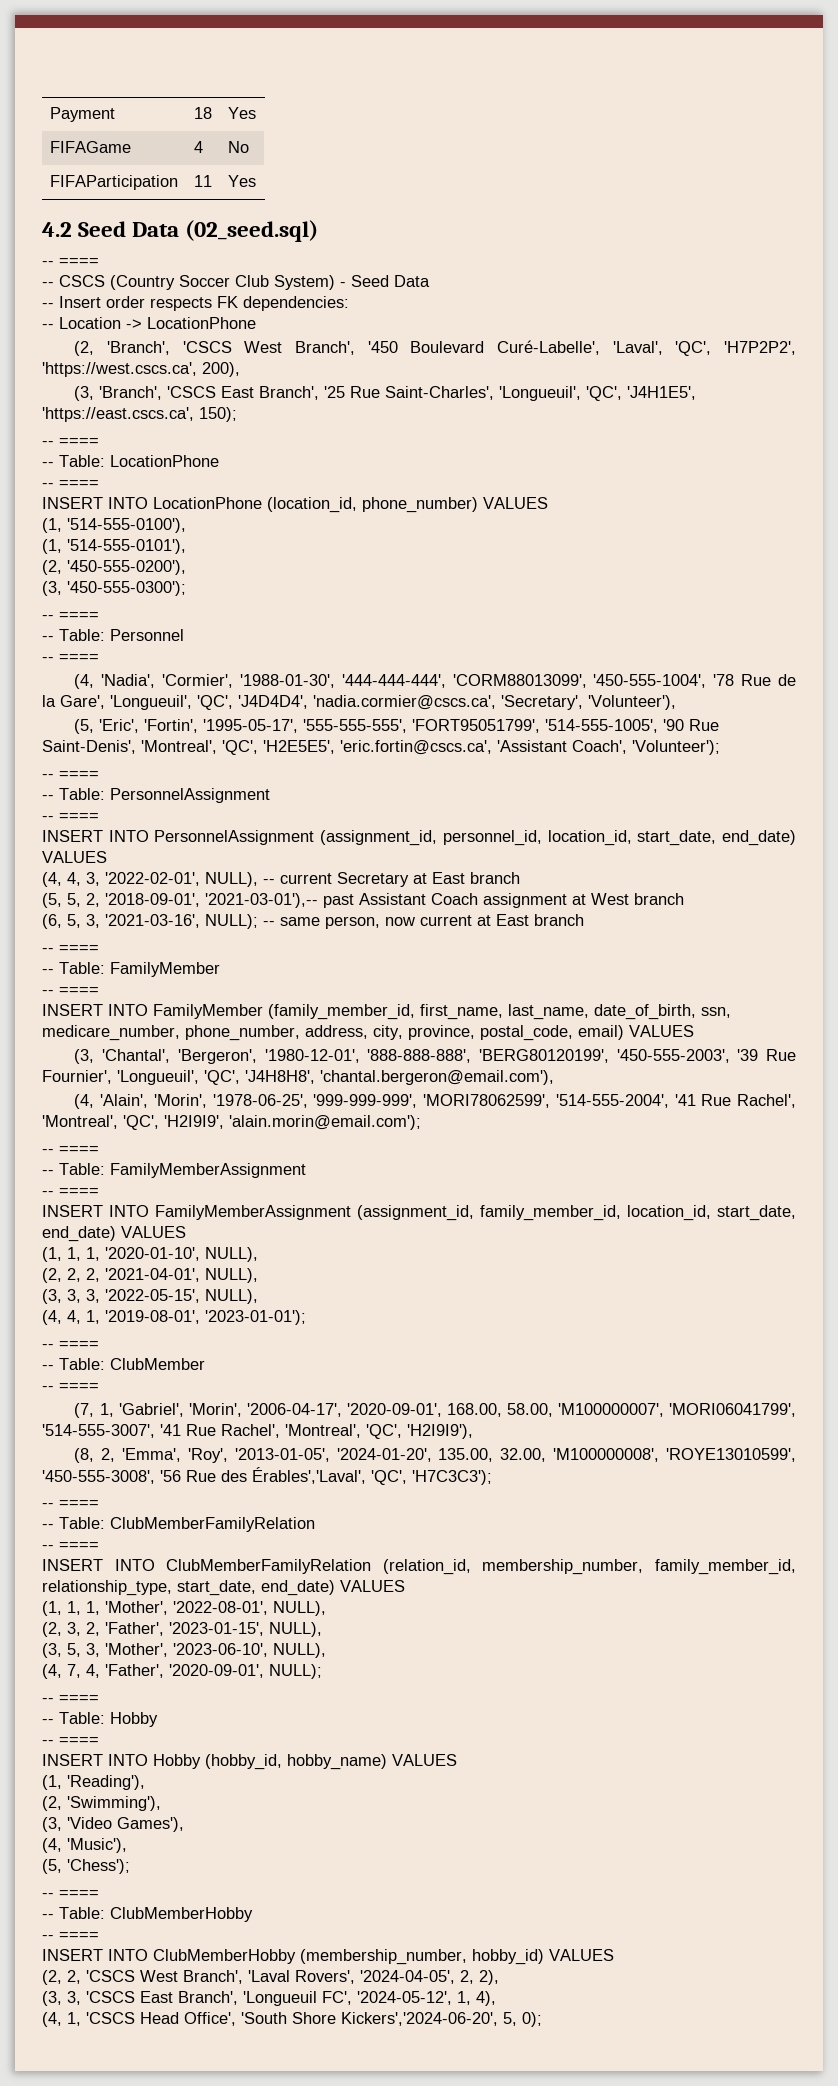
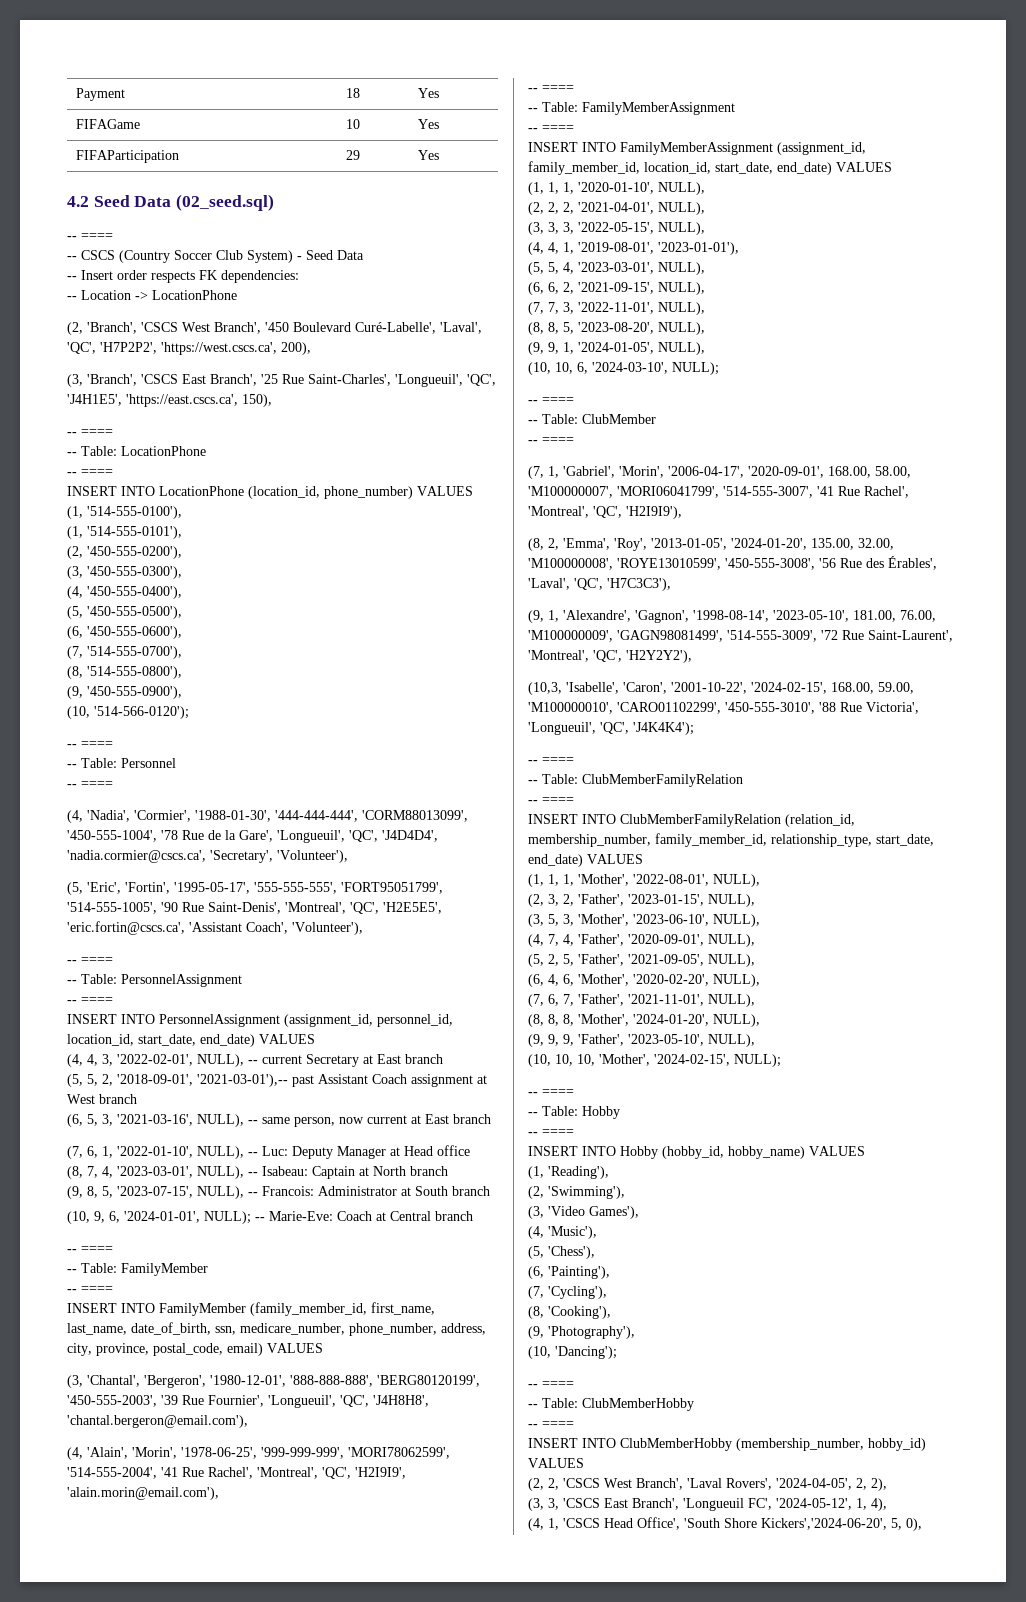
[193,141,203,153] [227,141,249,153] 4 | No -> [345,119,360,129] [417,119,439,129] 10 | Yes
[193,175,212,187] 11 -> [345,150,360,160] 29
[199,407,237,422] 150); -> [242,394,272,407] 150),
[67,581,186,596] '450-555-0300'); -> [87,566,182,579] [67,586,182,599] [67,606,182,619] [67,626,182,639] [67,646,182,659] [67,666,182,679] [67,686,182,699] [67,706,189,719] '450-555-0300'), // (4, '450-555-0400'), // (5, '450-555-0500'), // (6, '450-555-0600'), // (7, '514-555-0700'), // (8, '514-555-0800'), // (9, '450-555-0900'), // (10, '514-566-0120');
[632,740,720,755] 'Volunteer'); -> [292,922,363,935] 'Volunteer'),
[205,914,258,929] NULL); -> [197,1114,244,1127] NULL),
(584, 920) none -> [67,1145,470,1159] [67,1166,448,1179] [67,1186,490,1199] [67,1211,473,1224] // (7, 6, 1, '2022-01-10', NULL), -- Luc: Deputy Manager at Head office // (8, 7, 4, '2023-03-01', NULL), -- Isabeau: Captain at North branch // (9, 8, 5, '2023-07-15', NULL), -- Francois: Administrator at South branch // (10, 9, 6, '2024-01-01', NULL); -- Marie-Eve: Coach at Central branch
[229,1115,421,1130] 'alain.morin@email.com'); -> [67,1487,219,1500] 'alain.morin@email.com'),
[205,1310,306,1325] '2023-01-01'); -> [658,242,739,255] [528,262,705,275] [528,282,705,295] [528,302,705,315] [528,322,705,335] [528,342,705,355] [528,362,719,375] '2023-01-01'), // (5, 5, 4, '2023-03-01', NULL), // (6, 6, 2, '2021-09-15', NULL), // (7, 7, 3, '2022-11-01', NULL), // (8, 8, 5, '2023-08-20', NULL), // (9, 9, 1, '2024-01-05', NULL), // (10, 10, 6, '2024-03-10', NULL);
[252,1467,492,1485] Érables','Laval', 'QC', 'H7C3C3'); -> [888,556,937,570] [528,578,671,591] [528,610,936,623] [528,630,953,642] [528,650,692,663] [528,682,914,695] [528,702,919,714] [528,722,694,735] Érables', 'Laval', 'QC', 'H7C3C3'), // (9, 1, 'Alexandre', 'Gagnon', '1998-08-14', '2023-05-10', 181.00, 76.00, 'M100000009', 'GAGN98081499', '514-555-3009', '72 Rue Saint-Laurent', 'Montreal', 'QC', 'H2Y2Y2'), // (10,3, 'Isabelle', 'Caron', '2001-10-22', '2024-02-15', 168.00, 59.00, 'M100000010', 'CARO01102299', '450-555-3010', '88 Rue Victoria', 'Longueuil', 'QC', 'J4K4K4');
(264, 1671) none -> [708,934,755,947] [528,954,755,967] [528,974,760,987] [528,994,755,1007] [528,1014,760,1027] [528,1034,755,1047] [528,1054,730,1067] NULL), // (5, 2, 5, 'Father', '2021-09-05', NULL), // (6, 4, 6, 'Mother', '2020-02-20', NULL), // (7, 6, 7, 'Father', '2021-11-01', NULL), // (8, 8, 8, 'Mother', '2024-01-20', NULL), // (9, 9, 9, 'Father', '2023-05-10', NULL), // (10, 10, 10, 'Mother', '2024-02-15',
[67,1859,130,1874] 'Chess'); -> [548,1246,595,1259] [528,1266,610,1279] [528,1286,607,1299] [528,1306,611,1319] [528,1326,635,1339] [528,1346,617,1359] 'Chess'), // (6, 'Painting'), // (7, 'Cycling'), // (8, 'Cooking'), // (9, 'Photography'), // (10, 'Dancing');
[522,2012,542,2027] 0); -> [906,1518,922,1531] 0),

